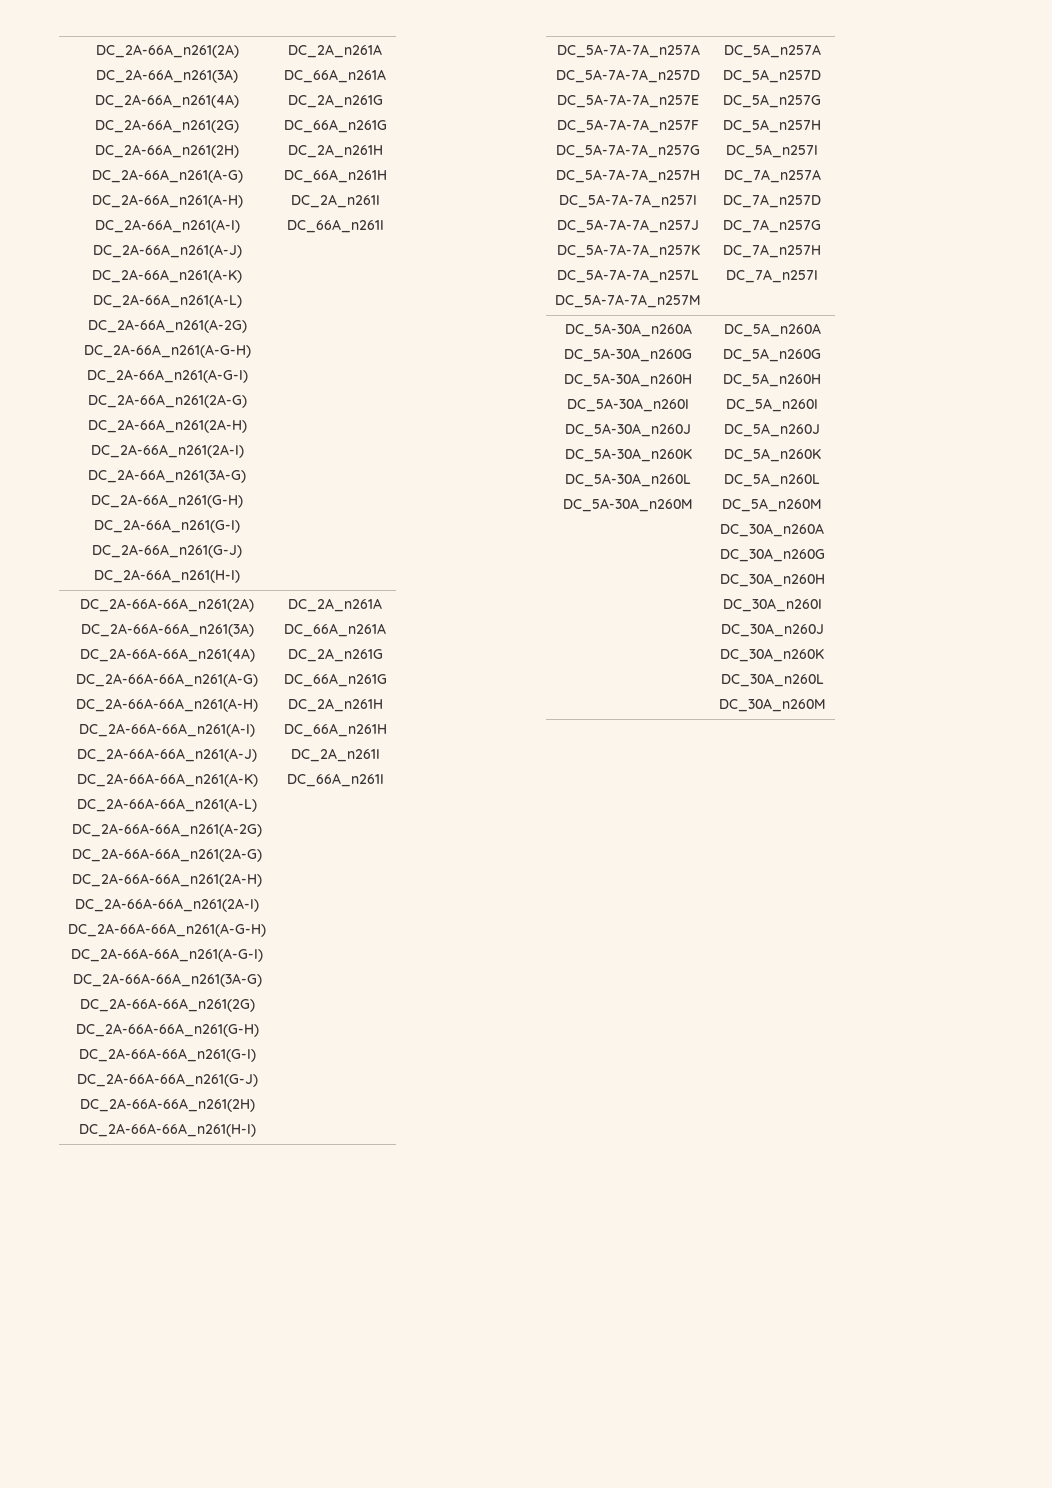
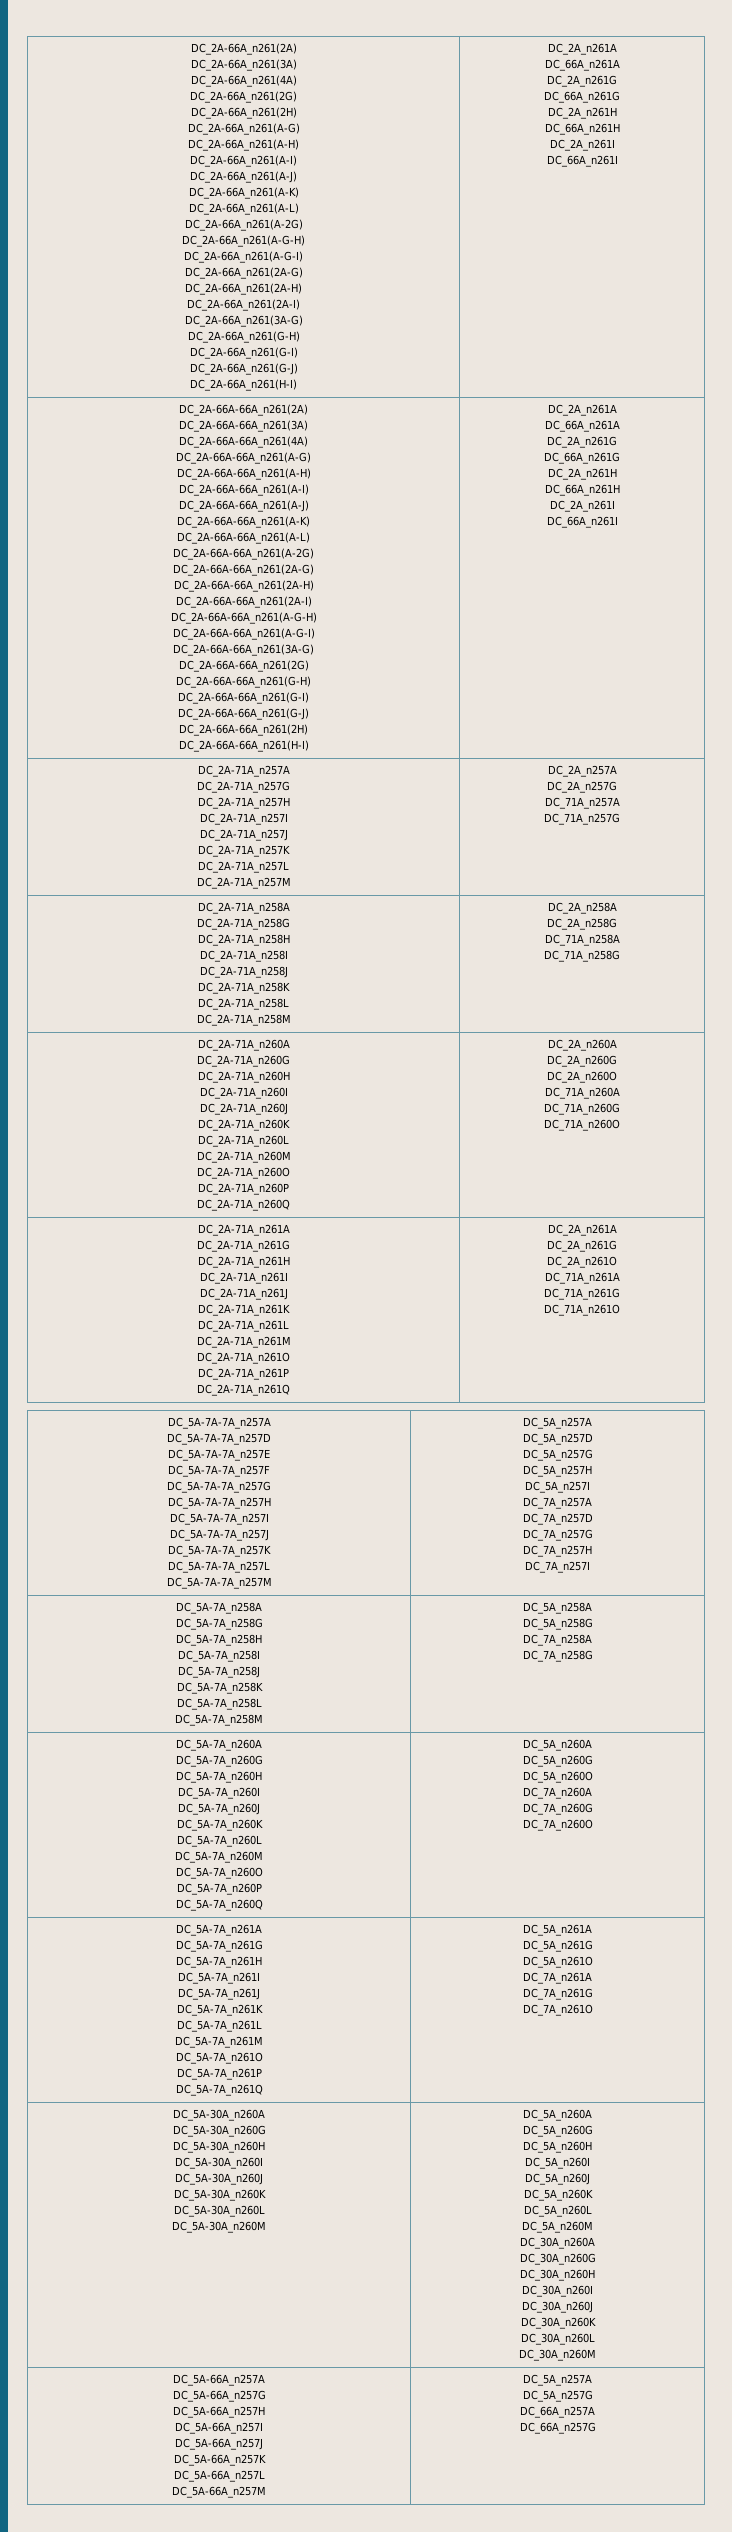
(384, 780) none -> [197,765,290,777] [197,781,290,793] [197,797,290,809] [199,813,288,825] [199,829,288,841] [198,845,290,857] [198,861,289,873] [196,877,291,889] [547,765,617,777] [547,781,617,793] [544,797,620,809] [544,813,620,825] [197,902,290,914] [197,918,290,930] [197,934,290,946] [199,950,288,962] [199,966,288,978] [198,982,290,994] [198,998,289,1010] [196,1014,291,1026] [547,902,617,914] [547,918,617,930] [544,934,620,946] [544,950,620,962] [197,1039,290,1051] [197,1055,290,1067] [197,1071,290,1083] [199,1087,288,1099] [199,1103,288,1115] [198,1119,290,1131] [198,1135,289,1147] [196,1151,291,1163] [197,1167,290,1179] [198,1183,289,1195] [197,1199,290,1211] [547,1039,617,1051] [547,1055,617,1067] [547,1071,617,1083] [544,1087,620,1099] [544,1103,620,1115] [544,1119,620,1131] [197,1224,290,1236] [197,1240,290,1252] [197,1256,290,1268] [199,1272,288,1284] [199,1288,288,1300] [198,1304,290,1316] [198,1320,289,1332] [196,1336,291,1348] [197,1352,290,1364] [198,1368,289,1380] [197,1384,290,1396] [547,1224,617,1236] [547,1240,617,1252] [547,1256,617,1268] [544,1272,620,1284] [544,1288,620,1300] [544,1304,620,1316] // DC_2A-71A_n257A // DC_2A-71A_n257G // DC_2A-71A_n257H // DC_2A-71A_n257I // DC_2A-71A_n257J // DC_2A-71A_n257K // DC_2A-71A_n257L // DC_2A-71A_n257M | DC_2A_n257A // DC_2A_n257G // DC_71A_n257A // DC_71A_n257G // DC_2A-71A_n258A // DC_2A-71A_n258G // DC_2A-71A_n258H // DC_2A-71A_n258I // DC_2A-71A_n258J // DC_2A-71A_n258K // DC_2A-71A_n258L // DC_2A-71A_n258M | DC_2A_n258A // DC_2A_n258G // DC_71A_n258A // DC_71A_n258G // DC_2A-71A_n260A // DC_2A-71A_n260G // DC_2A-71A_n260H // DC_2A-71A_n260I // DC_2A-71A_n260J // DC_2A-71A_n260K // DC_2A-71A_n260L // DC_2A-71A_n260M // DC_2A-71A_n260O // DC_2A-71A_n260P // DC_2A-71A_n260Q | DC_2A_n260A // DC_2A_n260G // DC_2A_n260O // DC_71A_n260A // DC_71A_n260G // DC_71A_n260O // DC_2A-71A_n261A // DC_2A-71A_n261G // DC_2A-71A_n261H // DC_2A-71A_n261I // DC_2A-71A_n261J // DC_2A-71A_n261K // DC_2A-71A_n261L // DC_2A-71A_n261M // DC_2A-71A_n261O // DC_2A-71A_n261P // DC_2A-71A_n261Q | DC_2A_n261A // DC_2A_n261G // DC_2A_n261O // DC_71A_n261A // DC_71A_n261G // DC_71A_n261O
(818, 276) none -> [176,1602,262,1614] [175,1618,263,1630] [176,1634,262,1646] [178,1650,260,1662] [178,1666,260,1678] [176,1682,263,1694] [176,1698,262,1710] [175,1714,263,1726] [523,1602,592,1614] [522,1618,593,1630] [523,1634,592,1646] [522,1650,593,1662] [176,1739,262,1751] [175,1755,263,1767] [176,1771,262,1783] [178,1787,260,1799] [178,1803,260,1815] [176,1819,263,1831] [176,1835,262,1847] [175,1851,263,1863] [175,1867,263,1879] [176,1883,262,1895] [175,1899,263,1911] [523,1739,592,1751] [522,1755,593,1767] [522,1771,593,1783] [523,1787,592,1799] [522,1803,593,1815] [522,1819,593,1831] [176,1924,262,1936] [175,1940,263,1952] [176,1956,262,1968] [178,1972,260,1984] [178,1988,260,2000] [176,2004,263,2016] [176,2020,262,2032] [175,2036,263,2048] [175,2052,263,2064] [176,2068,262,2080] [175,2084,263,2096] [523,1924,592,1936] [522,1940,593,1952] [522,1956,593,1968] [523,1972,592,1984] [522,1988,593,2000] [522,2004,593,2016] // DC_5A-7A_n258A // DC_5A-7A_n258G // DC_5A-7A_n258H // DC_5A-7A_n258I // DC_5A-7A_n258J // DC_5A-7A_n258K // DC_5A-7A_n258L // DC_5A-7A_n258M | DC_5A_n258A // DC_5A_n258G // DC_7A_n258A // DC_7A_n258G // DC_5A-7A_n260A // DC_5A-7A_n260G // DC_5A-7A_n260H // DC_5A-7A_n260I // DC_5A-7A_n260J // DC_5A-7A_n260K // DC_5A-7A_n260L // DC_5A-7A_n260M // DC_5A-7A_n260O // DC_5A-7A_n260P // DC_5A-7A_n260Q | DC_5A_n260A // DC_5A_n260G // DC_5A_n260O // DC_7A_n260A // DC_7A_n260G // DC_7A_n260O // DC_5A-7A_n261A // DC_5A-7A_n261G // DC_5A-7A_n261H // DC_5A-7A_n261I // DC_5A-7A_n261J // DC_5A-7A_n261K // DC_5A-7A_n261L // DC_5A-7A_n261M // DC_5A-7A_n261O // DC_5A-7A_n261P // DC_5A-7A_n261Q | DC_5A_n261A // DC_5A_n261G // DC_5A_n261O // DC_7A_n261A // DC_7A_n261G // DC_7A_n261O
(826, 705) none -> [173,2374,265,2386] [172,2390,266,2402] [173,2406,265,2418] [175,2422,263,2434] [175,2438,263,2450] [173,2454,266,2466] [173,2470,265,2482] [172,2486,266,2498] [523,2374,592,2386] [522,2390,593,2402] [520,2406,595,2418] [519,2422,596,2434] // DC_5A-66A_n257A // DC_5A-66A_n257G // DC_5A-66A_n257H // DC_5A-66A_n257I // DC_5A-66A_n257J // DC_5A-66A_n257K // DC_5A-66A_n257L // DC_5A-66A_n257M | DC_5A_n257A // DC_5A_n257G // DC_66A_n257A // DC_66A_n257G

